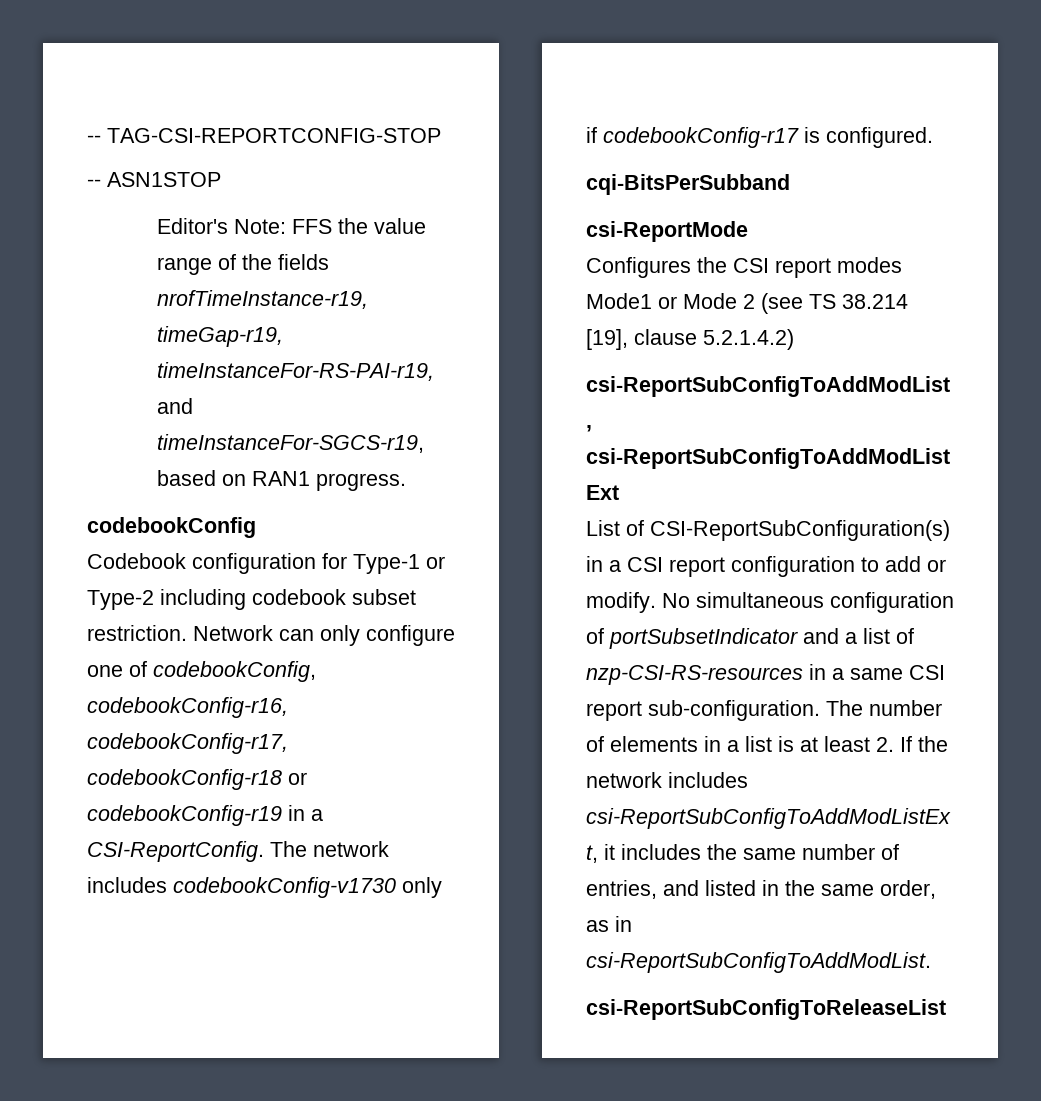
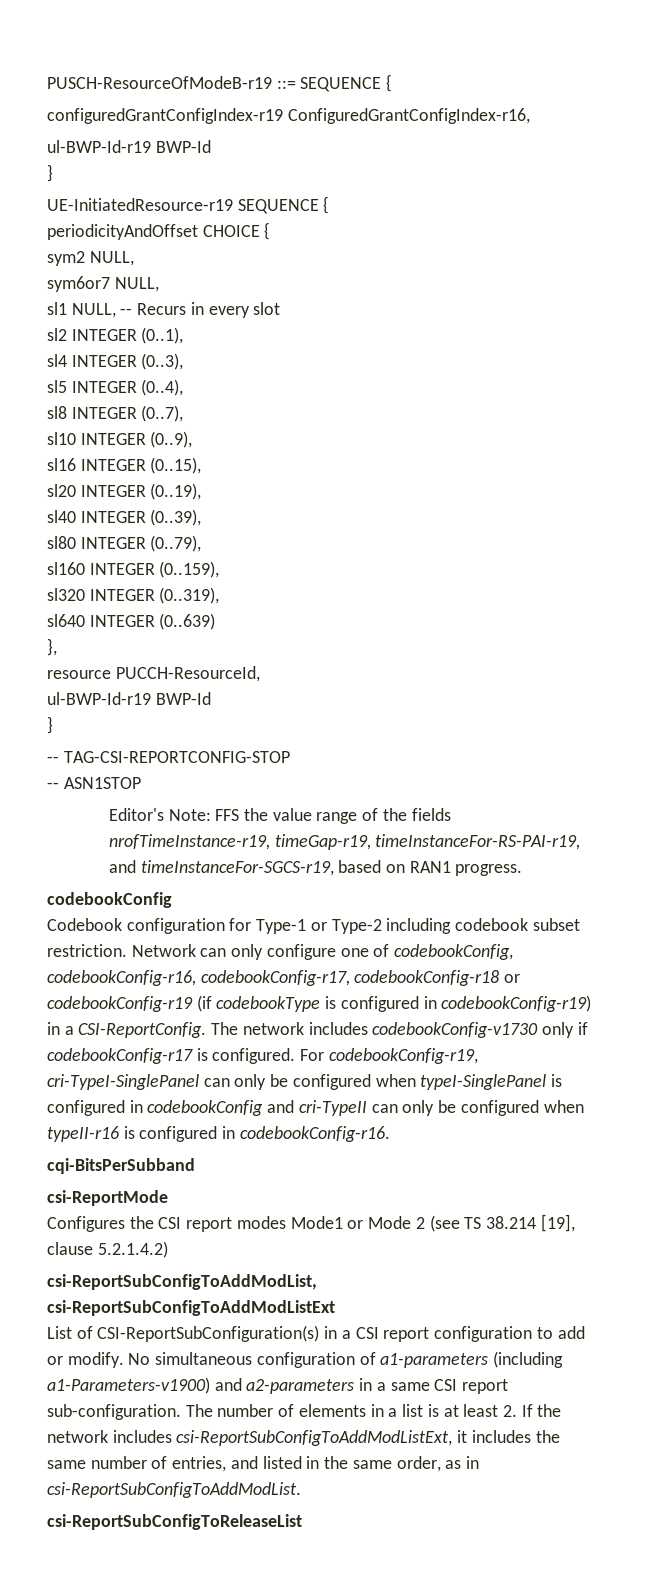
(87, 139) none -> [47,74,393,92] [47,108,530,124] [47,140,211,153] [47,164,53,182] [47,196,330,214] [47,222,271,240] [47,251,134,266] [47,276,159,292] [47,302,281,318] [47,327,184,344] [47,353,184,370] [47,379,184,396] [47,405,184,422] [47,431,193,448] [47,457,202,474] [47,483,202,500] [47,509,202,526] [47,535,202,552] [47,561,220,578] [47,587,220,604] [47,613,216,630] [47,638,57,656] [47,666,260,682] [47,692,211,705] [47,716,53,734] PUSCH-ResourceOfModeB-r19 ::= SEQUENCE { // configuredGrantConfigIndex-r19 ConfiguredGrantConfigIndex-r16, // ul-BWP-Id-r19 BWP-Id // } // UE-InitiatedResource-r19 SEQUENCE { // periodicityAndOffset CHOICE { // sym2 NULL, // sym6or7 NULL, // sl1 NULL, -- Recurs in every slot // sl2 INTEGER (0..1), // sl4 INTEGER (0..3), // sl5 INTEGER (0..4), // sl8 INTEGER (0..7), // sl10 INTEGER (0..9), // sl16 INTEGER (0..15), // sl20 INTEGER (0..19), // sl40 INTEGER (0..39), // sl80 INTEGER (0..79), // sl160 INTEGER (0..159), // sl320 INTEGER (0..319), // sl640 INTEGER (0..639) // }, // resource PUCCH-ResourceId, // ul-BWP-Id-r19 BWP-Id // } //
(282, 815) none -> [196,995,592,1012] (if codebookType is configured in codebookConfig-r19)
(933, 137) none -> [300,1048,478,1064] [47,1074,563,1090] [47,1100,584,1116] [47,1126,390,1142] For codebookConfig-r19, cri-TypeI-SinglePanel can only be configured when typeI-SinglePanel is configured in codebookConfig and cri-TypeII can only be configured when typeII-r16 is configured in codebookConfig-r16.
[609,628,914,649] [586,665,803,685] portSubsetIndicator and a list of nzp-CSI-RS-resources -> [380,1351,564,1368] [47,1377,355,1394] a1-parameters (including a1-Parameters-v1900) and a2-parameters

